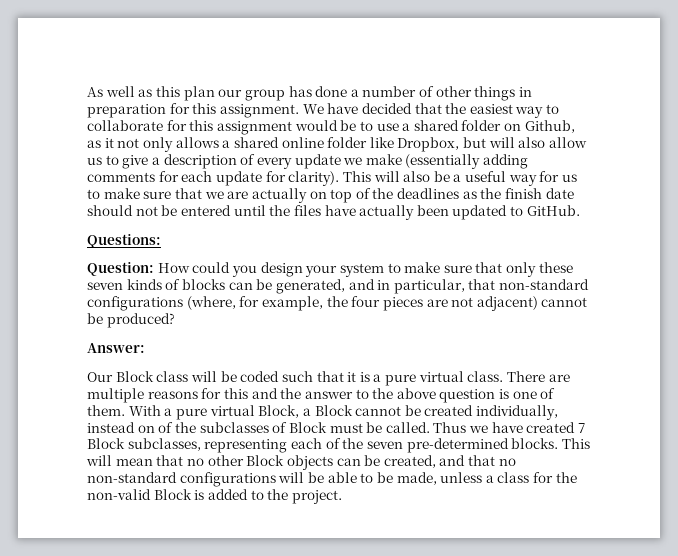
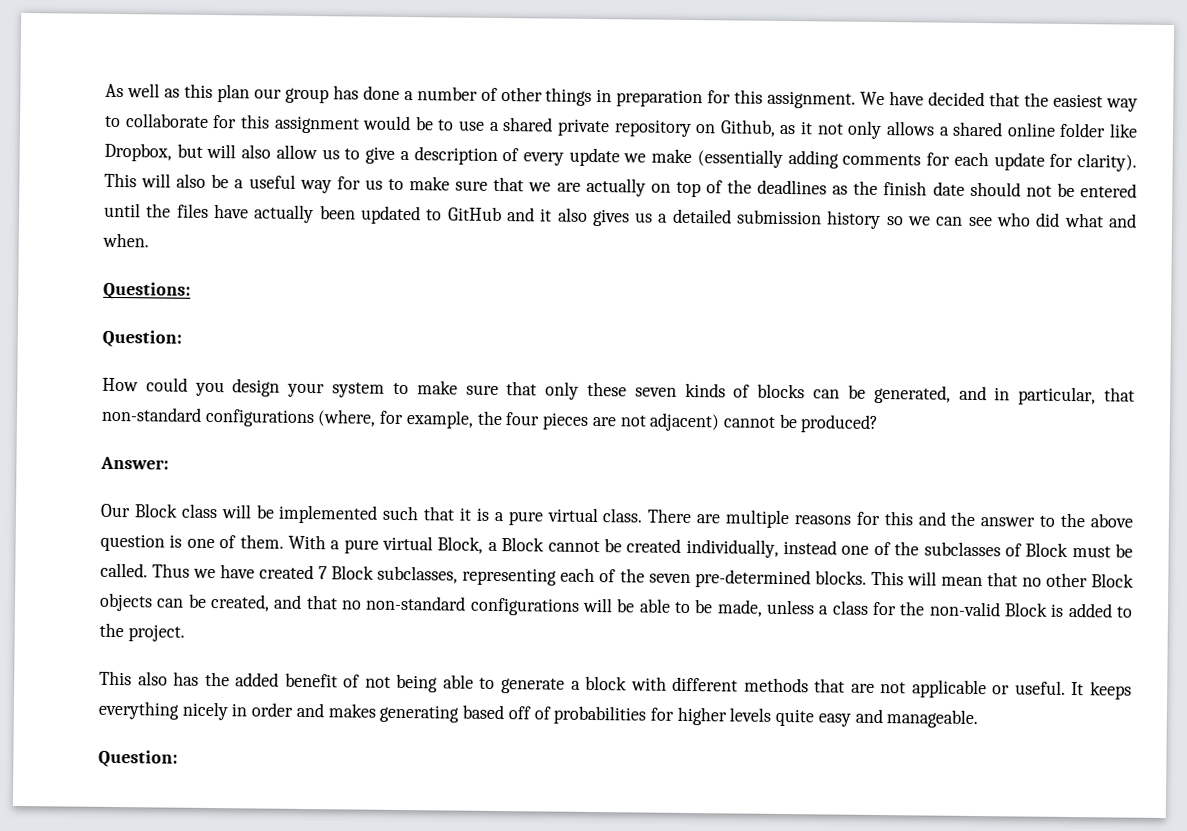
[461,120,502,131] folder -> [556,118,692,138] private repository
[526,205,580,216] GitHub. -> [447,206,1138,230] [102,232,149,248] GitHub and it also gives us a detailed submission history so we can see who did what and when.
(154, 269) none -> (182, 338) //
[240,371,280,382] coded -> [278,504,379,524] implemented
[137,425,155,433] on -> [841,545,870,555] one
(342, 497) none -> [99,670,1132,700] [98,700,979,729] [98,749,178,768] // This also has the added benefit of not being able to generate a block with different methods that are not applicable or useful. It keeps everything nicely in order and makes generating based off of probabilities for higher levels quite easy and manageable. // Question:

